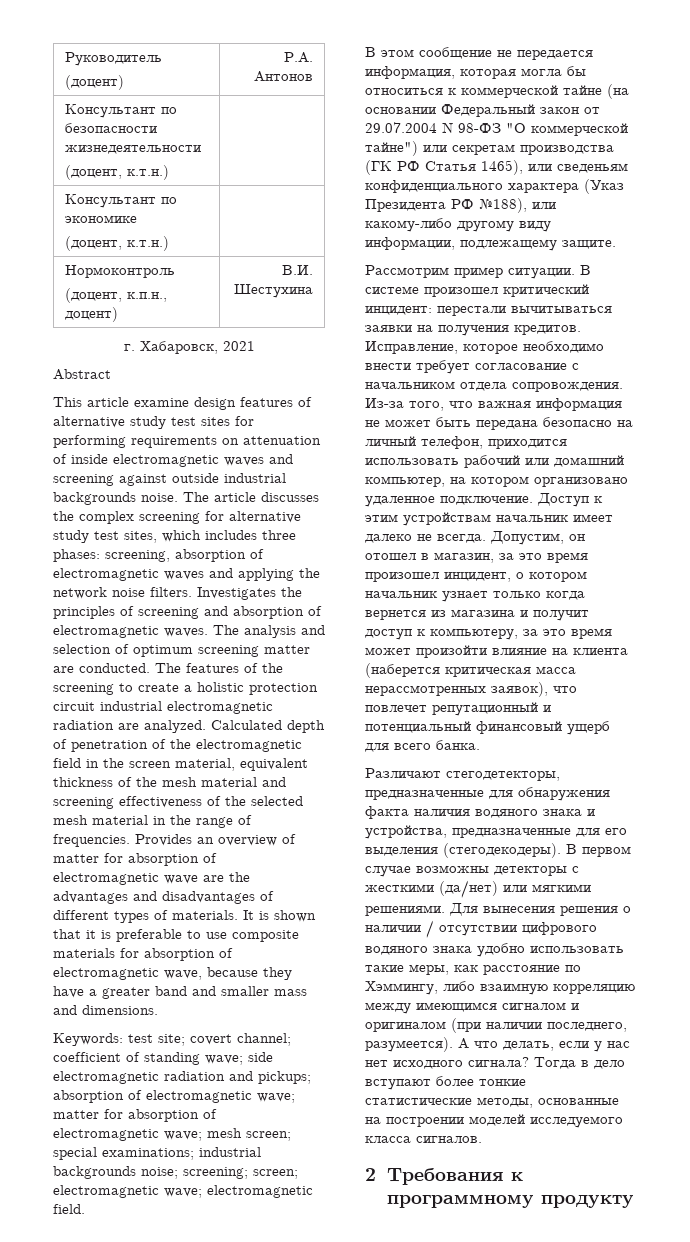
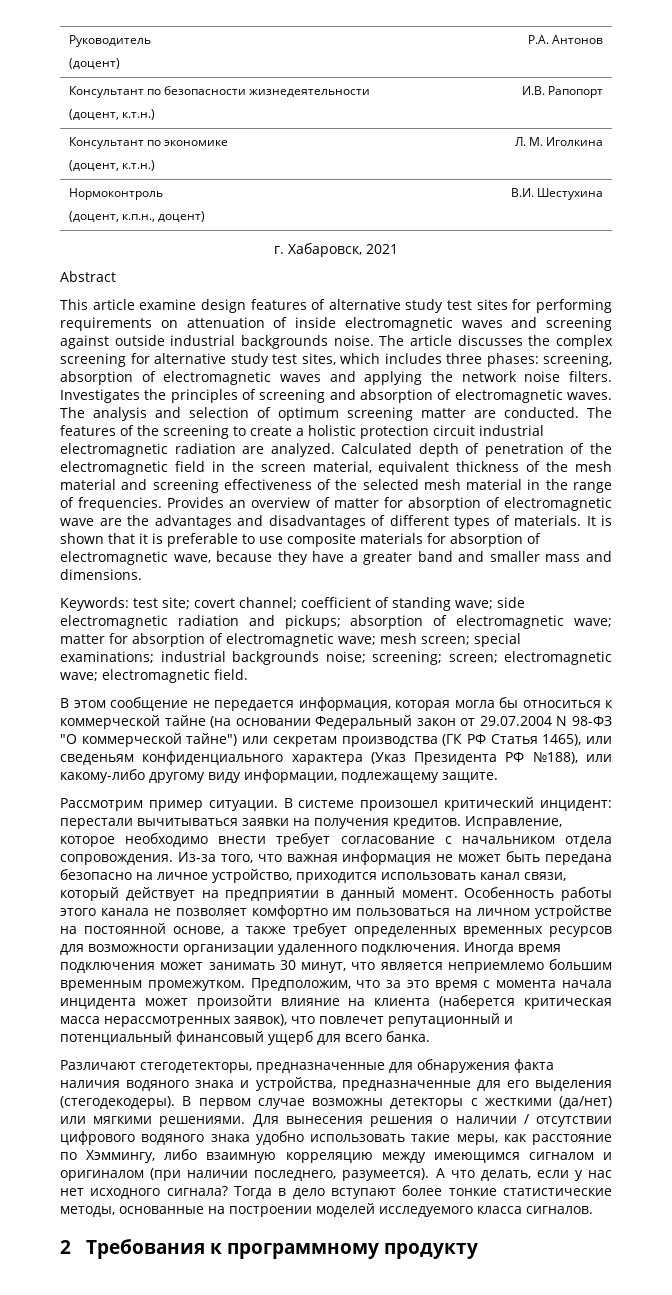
(169, 172) none -> [522,86,604,98] И.В. Рапопорт
(169, 243) none -> [514,137,604,146] Л. М. Иголкина
[365,436,567,449] [365,455,624,468] [365,476,628,487] [365,493,603,507] [365,512,613,526] [365,531,585,545] [365,552,588,563] [365,571,587,582] [365,591,585,602] [365,609,589,621] [365,628,612,640] личный телефон, приходится использовать рабочий или домашний компьютер, на котором организовано удаленное подключение. Доступ к этим устройствам начальник имеет далеко не всегда. Допустим, он отошел в магазин, за это время произошел инцидент, о котором начальник узнает только когда вернется из магазина и получит доступ к компьютеру, за это время -> [157,869,566,883] [60,887,612,901] [60,905,613,919] [60,923,612,937] [60,942,561,955] [60,959,612,973] [60,978,612,991] [60,998,136,1009] личное устройство, приходится использовать канал связи, который действует на предприятии в данный момент. Особенность работы этого канала не позволяет комфортно им пользоваться на личном устройстве на постоянной основе, а также требует определенных временных ресурсов для возможности организации удаленного подключения. Иногда время подключения может занимать 30 минут, что является неприемлемо большим временным промежутком. Предположим, что за это время с момента начала инцидента

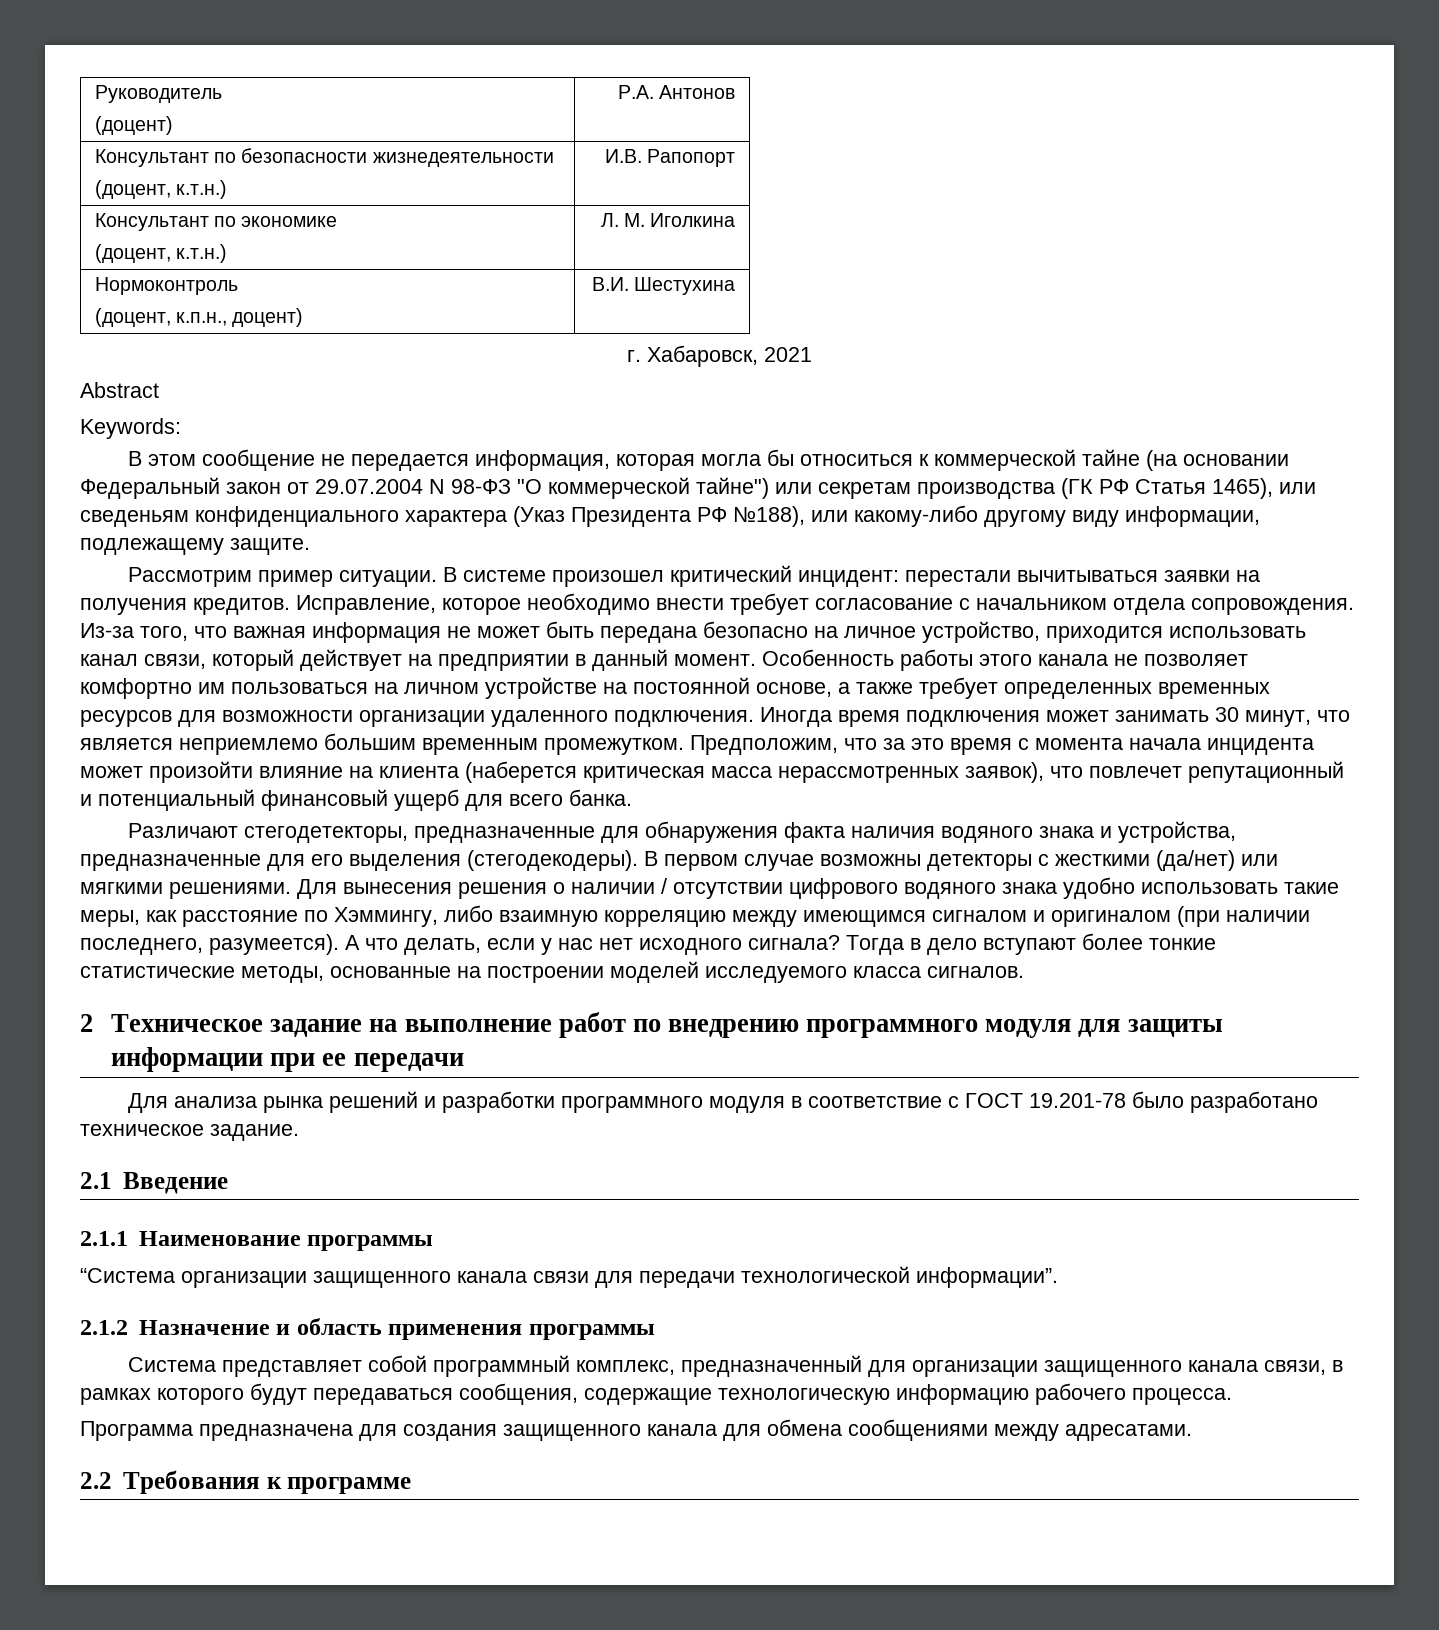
[60,299,612,313] [60,317,612,331] [60,335,614,349] [60,353,612,367] [60,371,613,385] [60,389,612,403] [60,407,612,421] [60,425,544,439] [60,443,612,457] [60,461,612,475] [60,479,612,493] [60,497,613,511] [60,515,612,529] [60,533,541,547] [60,551,612,565] [60,569,142,580] [60,597,525,611] [60,615,612,629] [60,633,521,647] [60,651,612,665] [60,669,248,683] This article examine design features of alternative study test sites for performing requirements on attenuation of inside electromagnetic waves and screening against outside industrial backgrounds noise. The article discusses the complex screening for alternative study test sites, which includes three phases: screening, absorption of electromagnetic waves and applying the network noise filters. Investigates the principles of screening and absorption of electromagnetic waves. The analysis and selection of optimum screening matter are conducted. The features of the screening to create a holistic protection circuit industrial electromagnetic radiation are analyzed. Calculated depth of penetration of the electromagnetic field in the screen material, equivalent thickness of the mesh material and screening effectiveness of the selected mesh material in the range of frequencies. Provides an overview of matter for absorption of electromagnetic wave are the advantages and disadvantages of different types of materials. It is shown that it is preferable to use composite materials for absorption of electromagnetic wave, because they have a greater band and smaller mass and dimensions. // Keywords: test site; covert channel; coefficient of standing wave; side electromagnetic radiation and pickups; absorption of electromagnetic wave; matter for absorption of electromagnetic wave; mesh screen; special examinations; industrial backgrounds noise; screening; screen; electromagnetic wave; electromagnetic field. -> [80,418,181,439] Keywords:
[85,1239,479,1259] Требования к программному продукту -> [111,1012,1223,1038] [111,1047,464,1072] [128,1091,1319,1113] [80,1124,299,1141] [80,1172,228,1194] [80,1231,434,1251] [80,1266,1058,1288] [80,1318,655,1340] [128,1355,1344,1377] [80,1383,1232,1405] [80,1419,1192,1441] [80,1470,412,1494] Техническое задание на выполнение работ по внедрению программного модуля для защиты информации при ее передачи // Для анализа рынка решений и разработки программного модуля в соответствие с ГОСТ 19.201-78 было разработано техническое задание. // 2.1 Введение // 2.1.1 Наименование программы // “Система организации защищенного канала связи для передачи технологической информации”. // 2.1.2 Назначение и область применения программы // Система представляет собой программный комплекс, предназначенный для организации защищенного канала связи, в рамках которого будут передаваться сообщения, содержащие технологическую информацию рабочего процесса. // Программа предназначена для создания защищенного канала для обмена сообщениями между адресатами. // 2.2 Требования к программе

